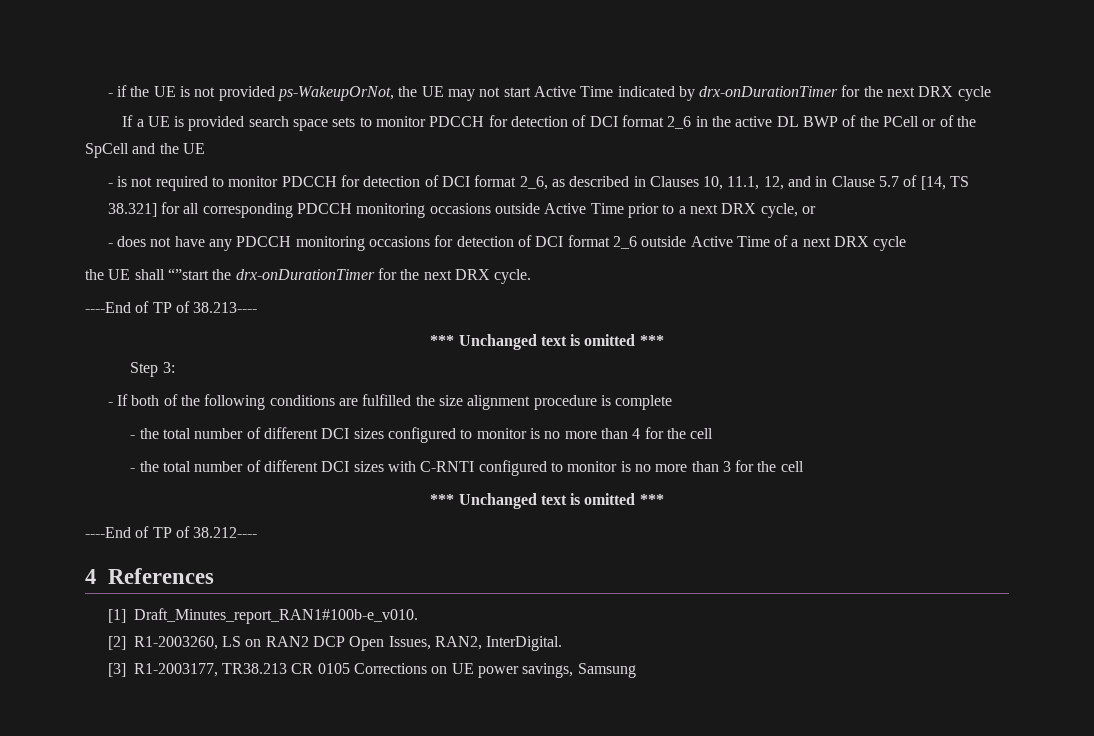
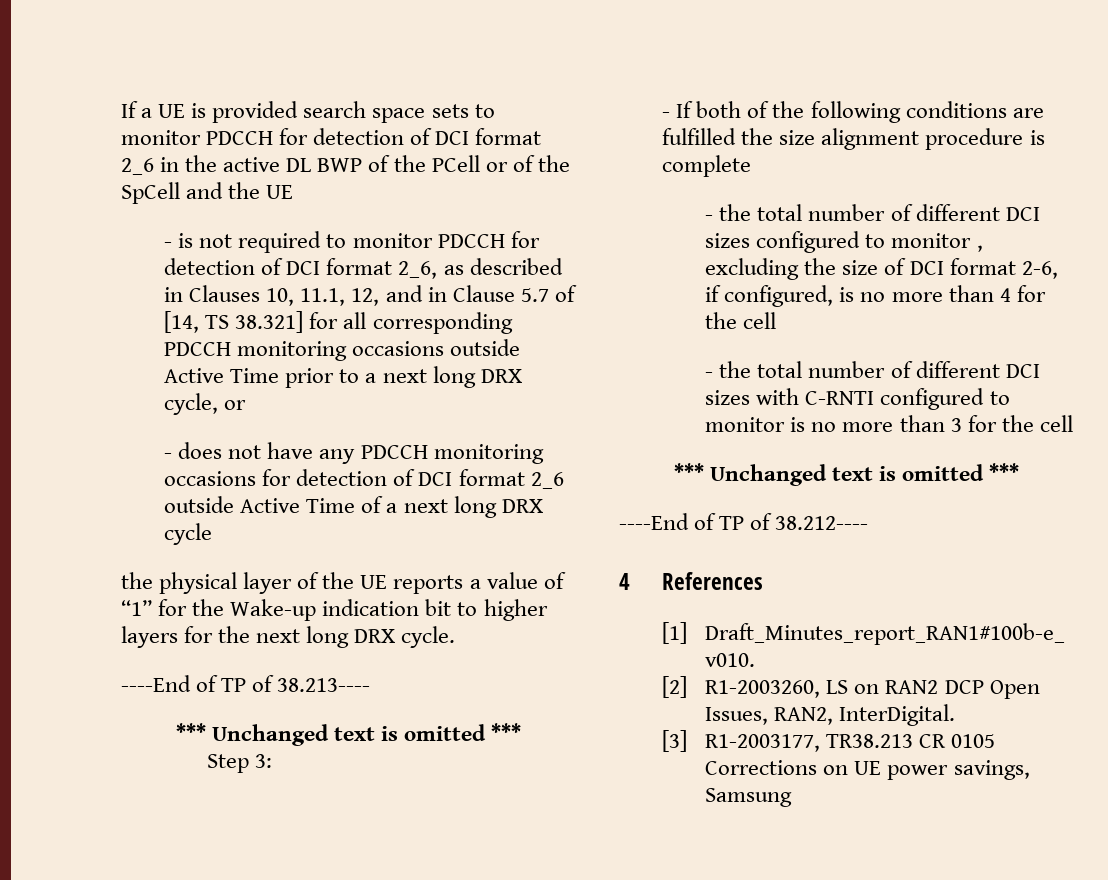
[107,85,991,101] - if the UE is not provided ps-WakeupOrNot, the UE may not start Active Time indicated by drx-onDurationTimer for the next DRX cycle // -> (121, 109) none
(718, 209) none -> [432,366,476,388] long
(831, 242) none -> [453,496,497,518] long
[108,268,452,280] UE shall “”start the drx-onDurationTimer for the next -> [159,572,566,594] [121,599,548,621] [121,626,350,648] physical layer of the UE reports a value of “1” for the Wake-up indication bit to higher layers for the next long
(527, 433) none -> [976,245,983,252] [705,258,1058,280] [705,285,834,307] , excluding the size of DCI format 2-6, if configured,

